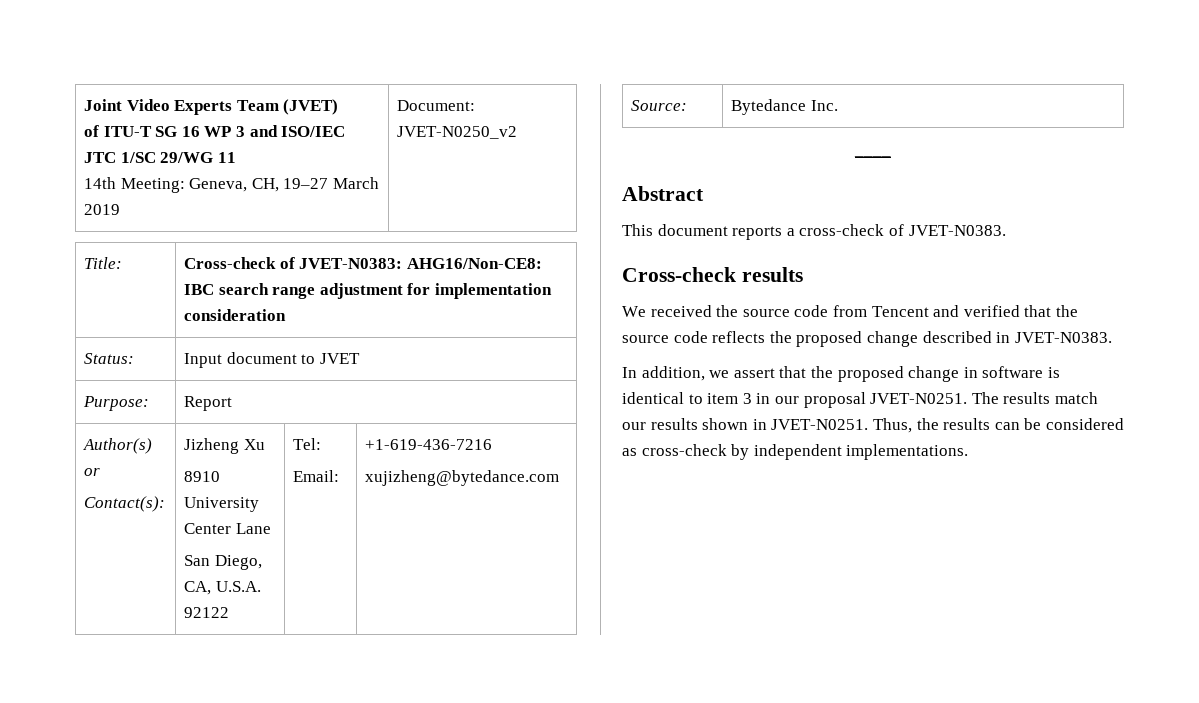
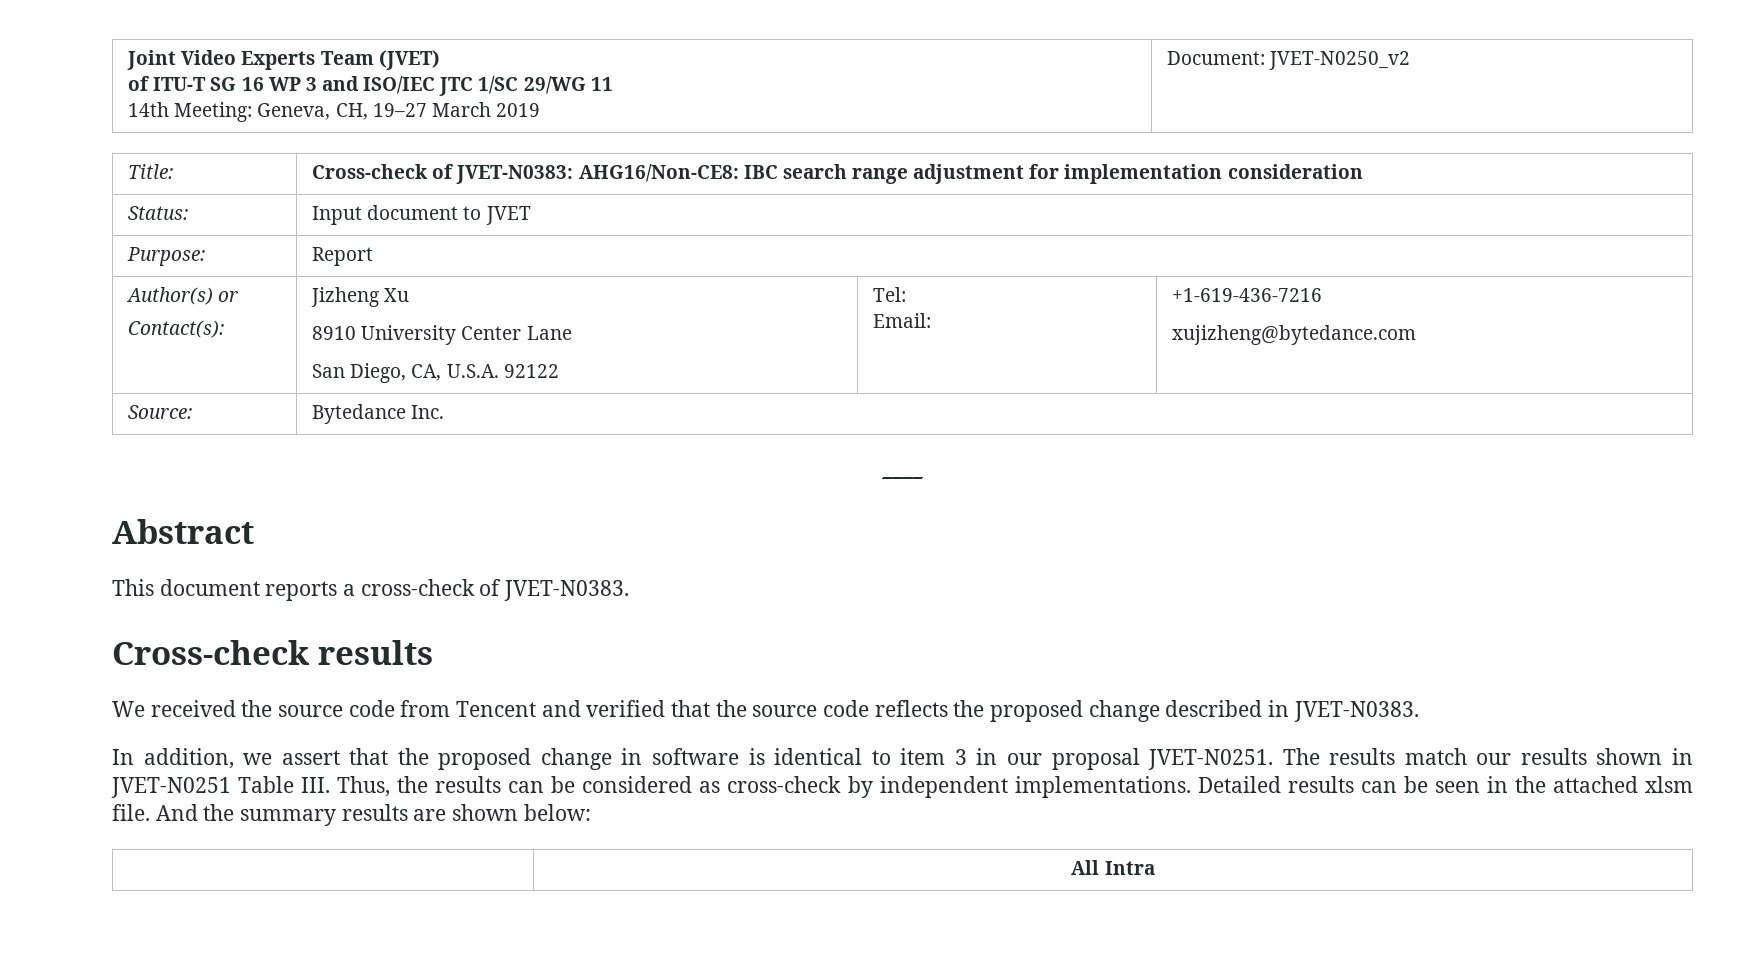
[771,419,869,430] JVET-N0251. -> [111,776,331,798] JVET-N0251 Table III.
(969, 452) none -> [1197,776,1693,793] [112,804,591,826] [1071,860,1155,875] Detailed results can be seen in the attached xlsm file. And the summary results are shown below: // | All Intra

